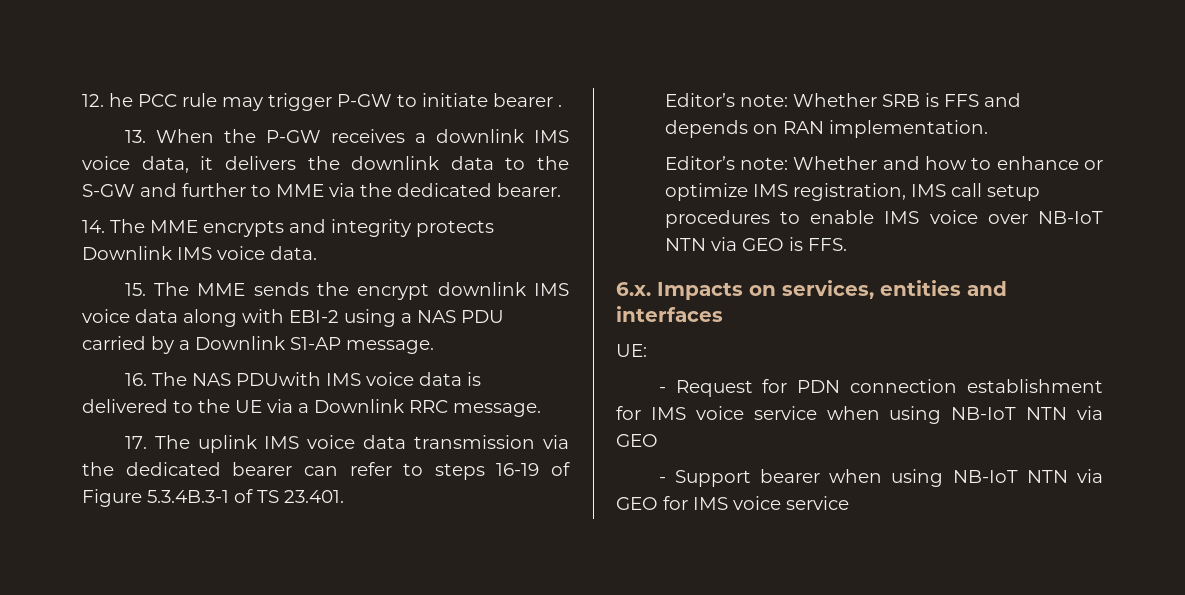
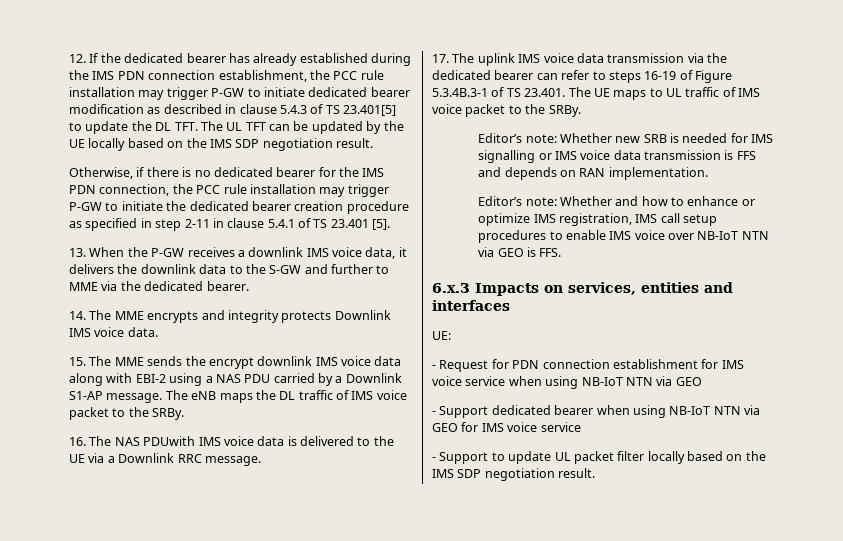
[109,93,562,111] he PCC rule may trigger P-GW to initiate bearer . -> [89,53,411,66] [69,70,384,82] [69,87,410,100] [69,104,396,116] [69,121,404,134] [69,138,373,151] [69,167,385,179] [69,184,389,197] [69,201,409,214] [69,218,391,231] If the dedicated bearer has already established during the IMS PDN connection establishment, the PCC rule installation may trigger P-GW to initiate dedicated bearer modification as described in clause 5.4.3 of TS 23.401[5] to update the DL TFT. The UL TFT can be updated by the UE locally based on the IMS SDP negotiation result. // Otherwise, if there is no dedicated bearer for the IMS PDN connection, the PCC rule installation may trigger P-GW to initiate the dedicated bearer creation procedure as specified in step 2-11 in clause 5.4.1 of TS 23.401 [5].
(434, 347) none -> [165,390,407,403] [69,407,185,420] The eNB maps the DL traffic of IMS voice packet to the SRBy.
[664,93,877,107] // Editor’s note: Whether -> [568,87,761,100] [432,104,581,117] [478,133,641,143] The UE maps to UL traffic of IMS voice packet to the SRBy. // Editor’s note: Whether new
(939, 100) none -> [682,133,774,143] [478,150,734,163] needed for IMS signalling or IMS voice data transmission is
[616,282,651,296] 6.x. -> [432,283,470,293] 6.x.3
(751, 478) none -> [491,405,551,415] dedicated
(849, 503) none -> [432,451,766,464] [432,468,596,481] // - Support to update UL packet filter locally based on the IMS SDP negotiation result.

